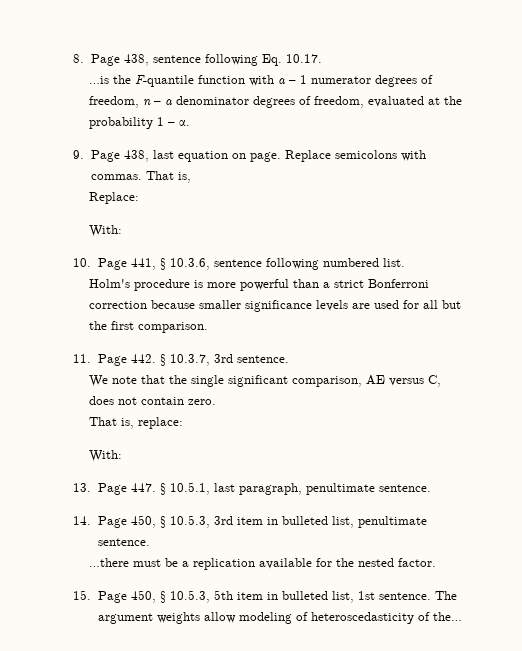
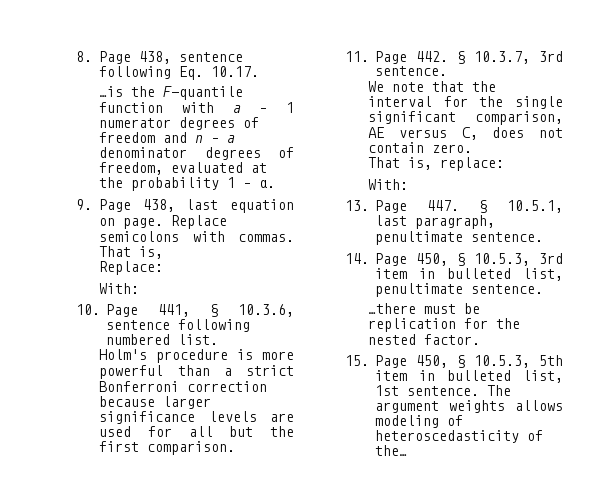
[89,96,140,108] freedom, -> [99,132,188,143] freedom and
[199,300,242,309] smaller -> [163,396,212,409] larger
(188, 379) none -> [368,96,504,107] interval for the
[182,558,313,570] a replication available -> [368,318,457,332] replication
[203,612,236,623] allow -> [515,400,563,411] allows

